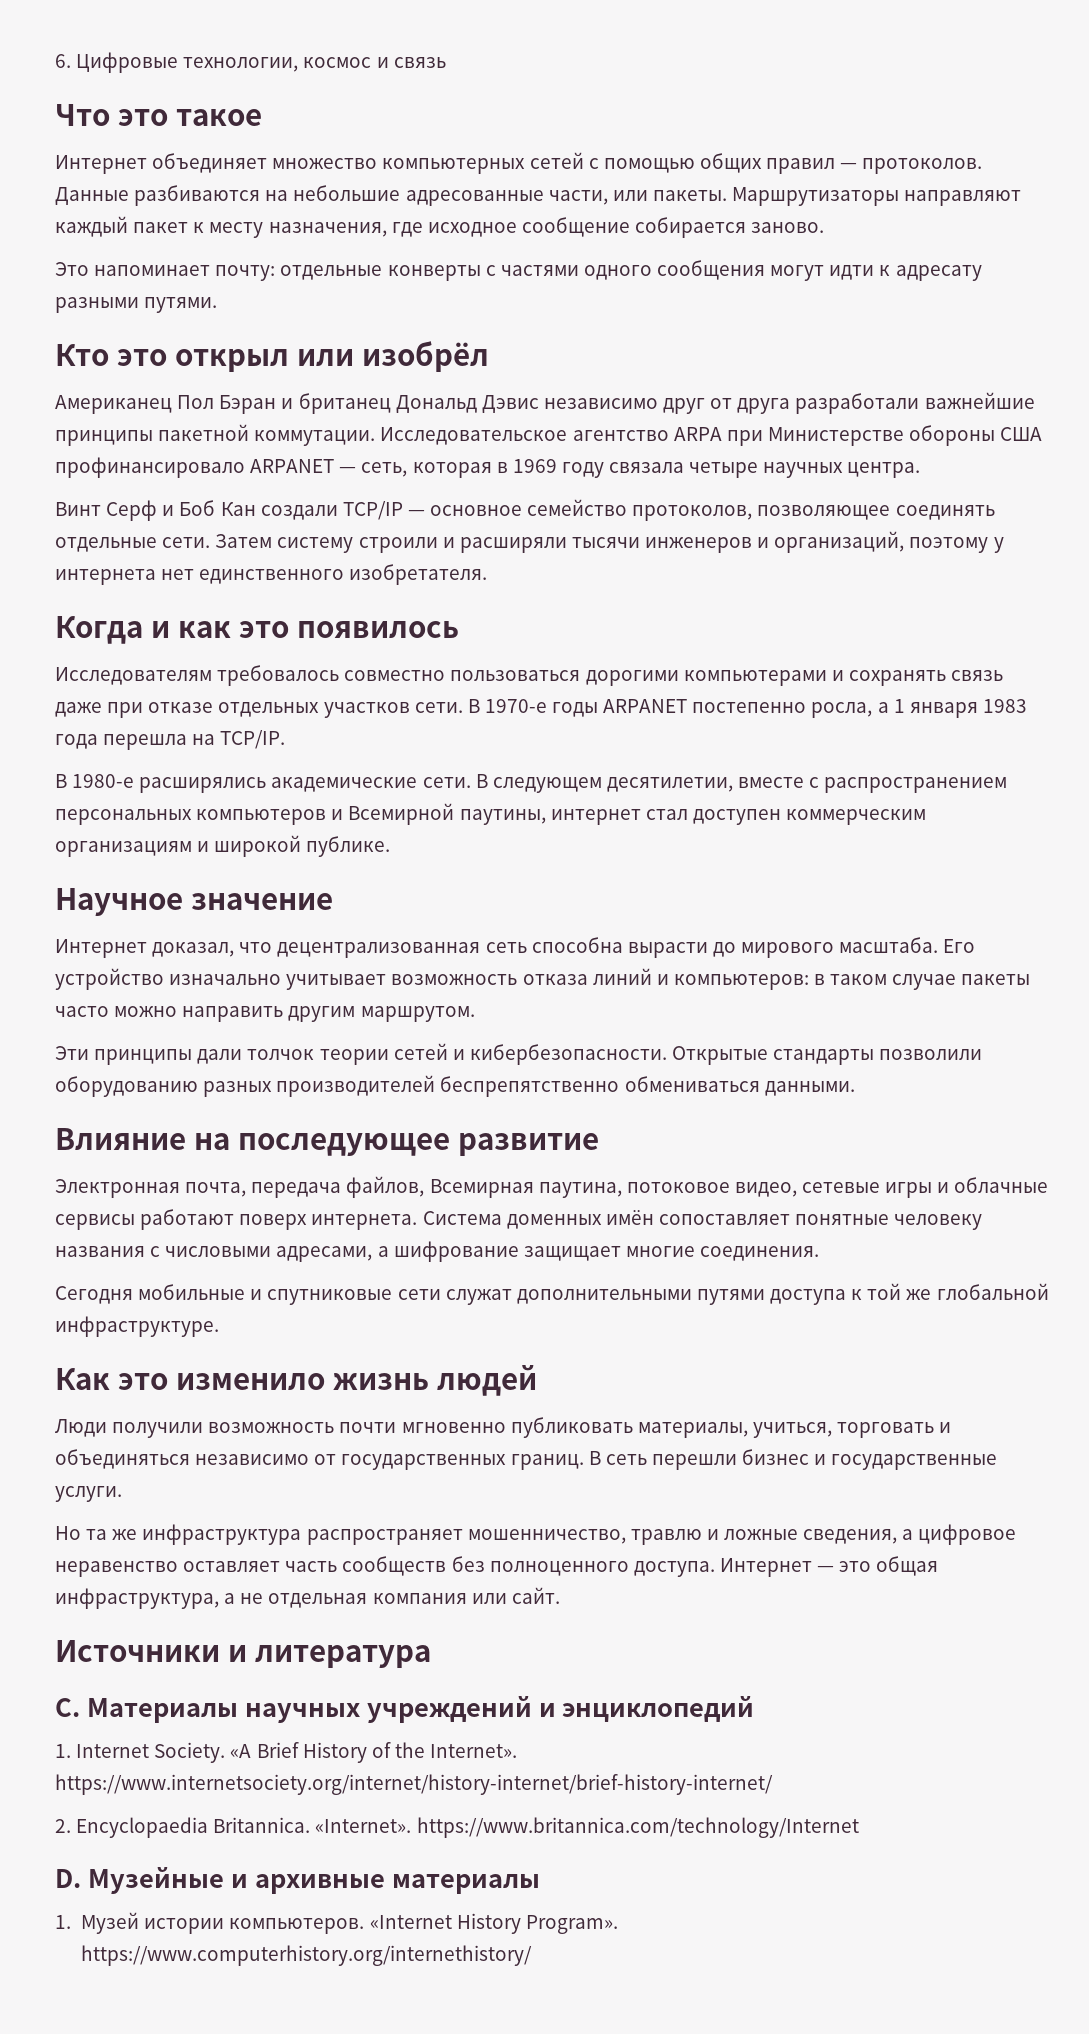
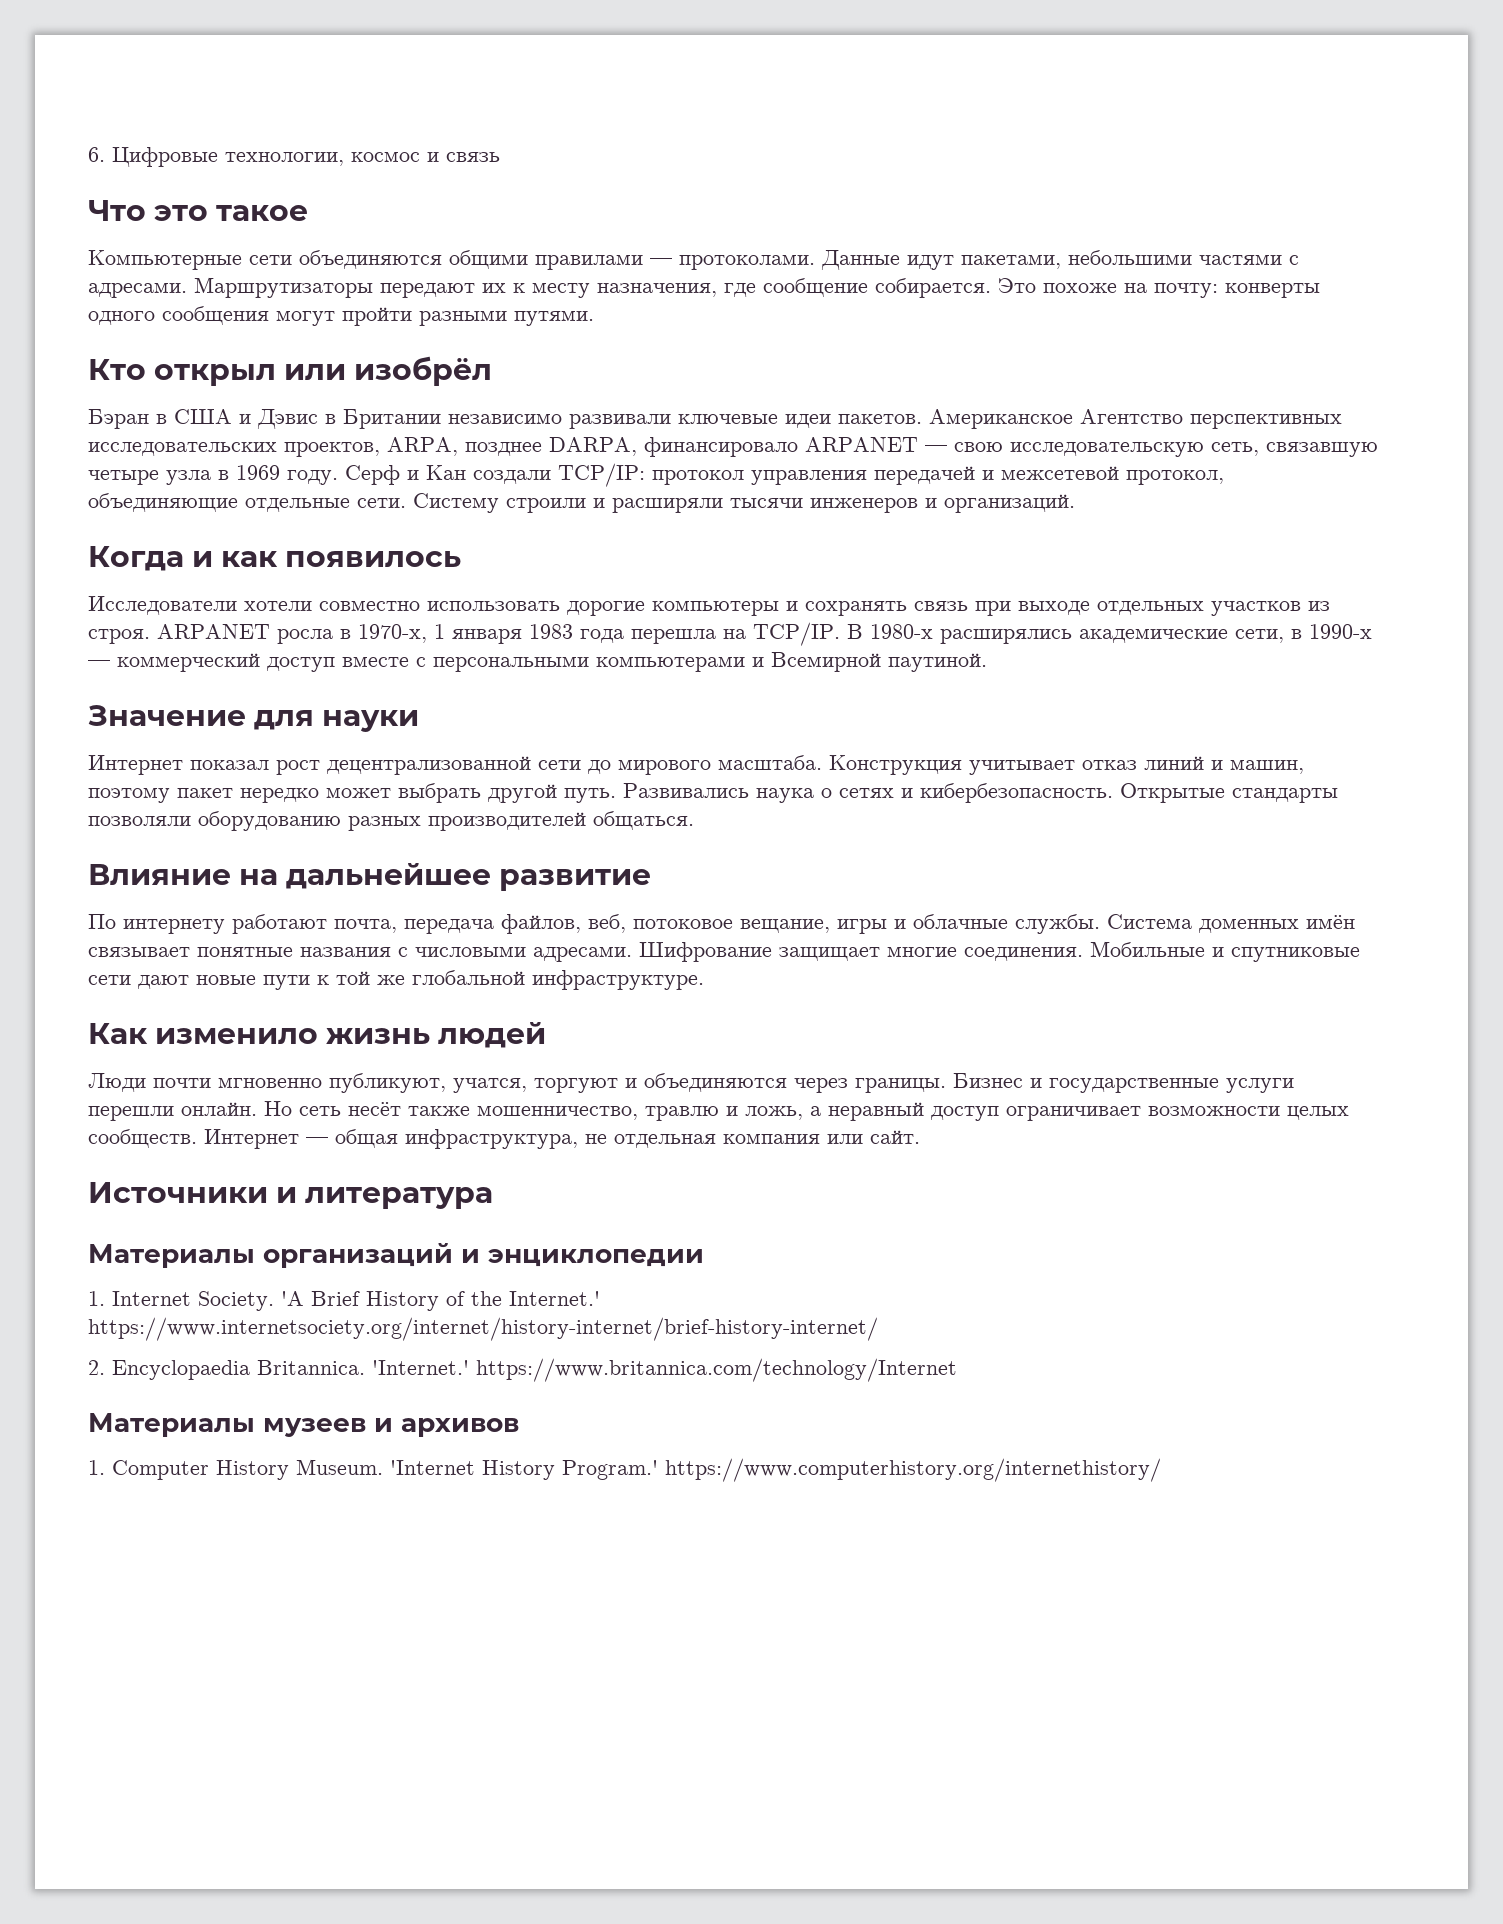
[55,152,983,174] [55,185,1022,206] [55,216,825,238] [55,260,982,281] Интернет объединяет множество компьютерных сетей с помощью общих правил — протоколов. Данные разбиваются на небольшие адресованные части, или пакеты. Маршрутизаторы направляют каждый пакет к месту назначения, где исходное сообщение собирается заново. // Это напоминает почту: отдельные конверты с частями одного сообщения могут идти к адресату -> [88,250,1299,270] [88,277,1320,298] [88,306,412,326] Компьютерные сети объединяются общими правилами — протоколами. Данные идут пакетами, небольшими частями с адресами. Маршрутизаторы передают их к месту назначения, где сообщение собирается. Это похоже на почту: конверты одного сообщения могут пройти
[116,349,167,366] это -> (146, 369) none
[55,392,1035,414] [55,424,1043,446] [55,457,921,478] [55,502,101,516] Американец Пол Бэран и британец Дональд Дэвис независимо друг от друга разработали важнейшие принципы пакетной коммутации. Исследовательское агентство ARPA при Министерстве обороны США профинансировало ARPANET — сеть, которая в 1969 году связала четыре научных центра. // Винт -> [88,409,1342,429] [88,437,1378,457] [88,465,338,485] Бэран в США и Дэвис в Британии независимо развивали ключевые идеи пакетов. Американское Агентство перспективных исследовательских проектов, ARPA, позднее DARPA, финансировало ARPANET — свою исследовательскую сеть, связавшую четыре узла в 1969 году.
[179,500,216,516] Боб -> (419, 475) none
[342,499,995,521] [55,534,354,553] TCP/IP — основное семейство протоколов, позволяющее соединять отдельные сети. Затем систему -> [558,463,1224,487] [88,493,499,513] TCP/IP: протокол управления передачей и межсетевой протокол, объединяющие отдельные сети. Систему
[774,531,1004,553] [55,564,488,585] организаций, поэтому у интернета нет единственного изобретателя. -> [944,494,1075,513] организаций.
[238,621,289,638] это -> (279, 559) none
[55,665,1004,686] [55,699,889,718] Исследователям требовалось совместно пользоваться дорогими компьютерами и сохранять связь даже при отказе отдельных участков сети. В 1970-е годы ARPANET постепенно росла, а -> [88,596,1330,616] [88,624,427,644] Исследователи хотели совместно использовать дорогие компьютеры и сохранять связь при выходе отдельных участков из строя. ARPANET росла в 1970-х,
[55,774,1008,793] [55,803,927,825] [55,835,391,857] [55,888,333,916] [55,937,976,958] [55,968,1031,990] [55,1006,475,1022] [55,1043,667,1065] // В 1980-е расширялись академические сети. В следующем десятилетии, вместе с распространением персональных компьютеров и Всемирной паутины, интернет стал доступен коммерческим организациям и широкой публике. // Научное значение // Интернет доказал, что децентрализованная сеть способна вырасти до мирового масштаба. Его устройство изначально учитывает возможность отказа линий и компьютеров: в таком случае пакеты часто можно направить другим маршрутом. // Эти принципы дали толчок теории сетей и кибербезопасности. -> [847,624,1372,644] [88,652,987,672] [88,705,420,732] [88,755,1304,775] [88,783,1113,803] В 1980-х расширялись академические сети, в 1990-х — коммерческий доступ вместе с персональными компьютерами и Всемирной паутиной. // Значение для науки // Интернет показал рост децентрализованной сети до мирового масштаба. Конструкция учитывает отказ линий и машин, поэтому пакет нередко может выбрать другой путь. Развивались наука о сетях и кибербезопасность.
[879,1049,983,1060] позволили -> [88,816,191,826] позволяли
[440,1076,855,1097] беспрепятственно обмениваться данными. -> [593,811,694,830] общаться.
[237,1133,450,1156] последующее -> [286,863,492,889] дальнейшее
[55,1176,1049,1198] [55,1209,983,1230] [55,1241,519,1262] Электронная почта, передача файлов, Всемирная паутина, потоковое видео, сетевые игры и облачные сервисы работают поверх интернета. Система доменных имён сопоставляет понятные человеку названия с числовыми адресами, а шифрование -> [88,914,1355,934] [88,942,772,962] По интернету работают почта, передача файлов, веб, потоковое вещание, игры и облачные службы. Система доменных имён связывает понятные названия с числовыми адресами. Шифрование
[55,1284,246,1304] // Сегодня мобильные -> [1090,941,1205,957] Мобильные
[445,1289,847,1305] служат дополнительными путями доступа -> [138,975,310,990] дают новые пути
[117,1373,168,1390] это -> (148, 1033) none
[112,1417,952,1438] [55,1449,998,1470] [55,1486,122,1502] [55,1524,1017,1545] [55,1556,715,1577] получили возможность почти мгновенно публиковать материалы, учиться, торговать и объединяться независимо от государственных границ. В сеть перешли бизнес и государственные услуги. // Но та же инфраструктура распространяет мошенничество, травлю и ложные сведения, а цифровое неравенство оставляет часть сообществ без полноценного доступа. -> [153,1073,1294,1093] [88,1101,1349,1121] [88,1129,197,1148] почти мгновенно публикуют, учатся, торгуют и объединяются через границы. Бизнес и государственные услуги перешли онлайн. Но сеть несёт также мошенничество, травлю и ложь, а неравный доступ ограничивает возможности целых сообществ.
[839,1561,872,1572] это -> (328, 1140) none
[224,1593,236,1604] а -> (578, 1139) none
[55,1696,755,1723] C. Материалы научных учреждений и энциклопедий -> [88,1243,704,1268] Материалы организаций и энциклопедии
[230,1744,252,1758] «A -> [281,1291,304,1306] 'A
[430,1744,518,1758] Internet». -> [509,1291,600,1306] Internet.'
[315,1819,412,1833] «Internet». -> [372,1360,469,1375] 'Internet.'
[55,1867,540,1894] [55,1912,618,1934] D. Музейные и архивные материалы // 1. Музей истории компьютеров. «Internet History Program». -> [88,1413,519,1437] [88,1459,658,1480] Материалы музеев и архивов // 1. Computer History Museum. 'Internet History Program.'

